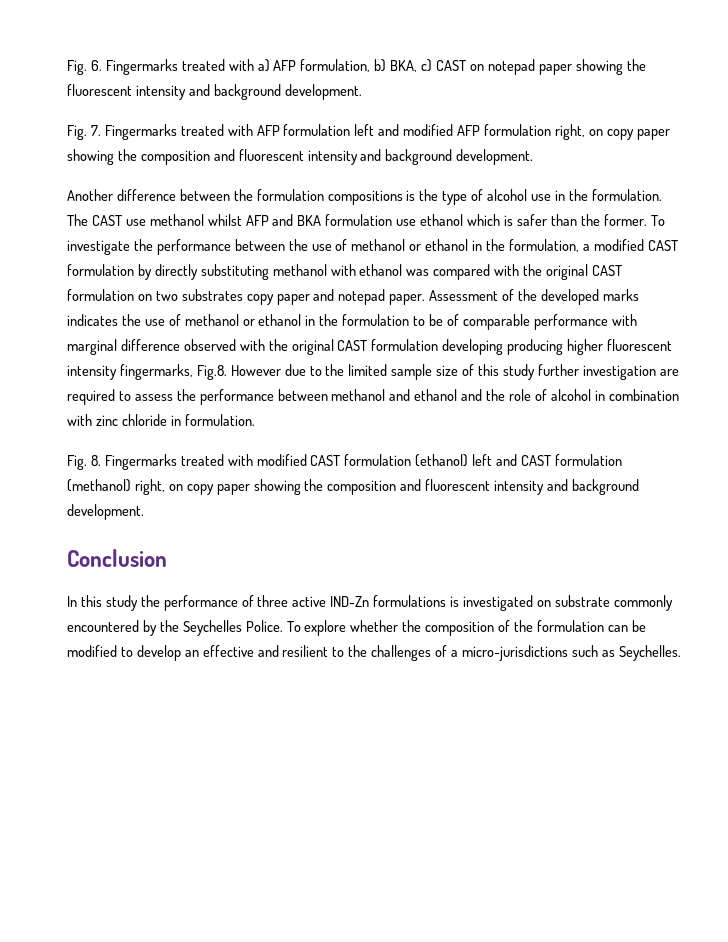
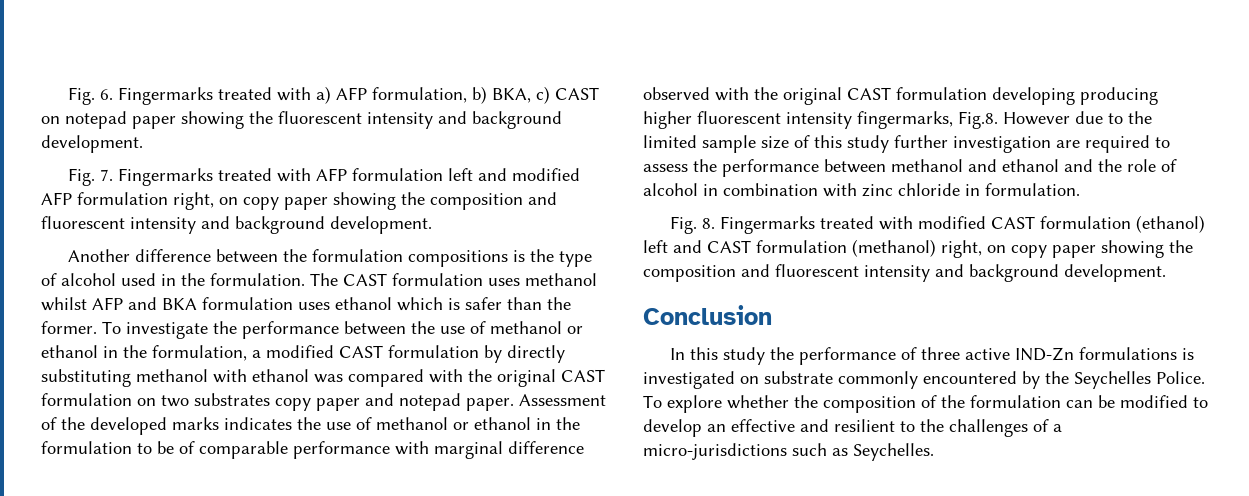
[531,194,552,201] use -> [121,273,156,286] used
[125,219,146,226] use -> [392,273,520,286] formulation uses
[396,219,417,226] use -> [298,302,330,310] uses

